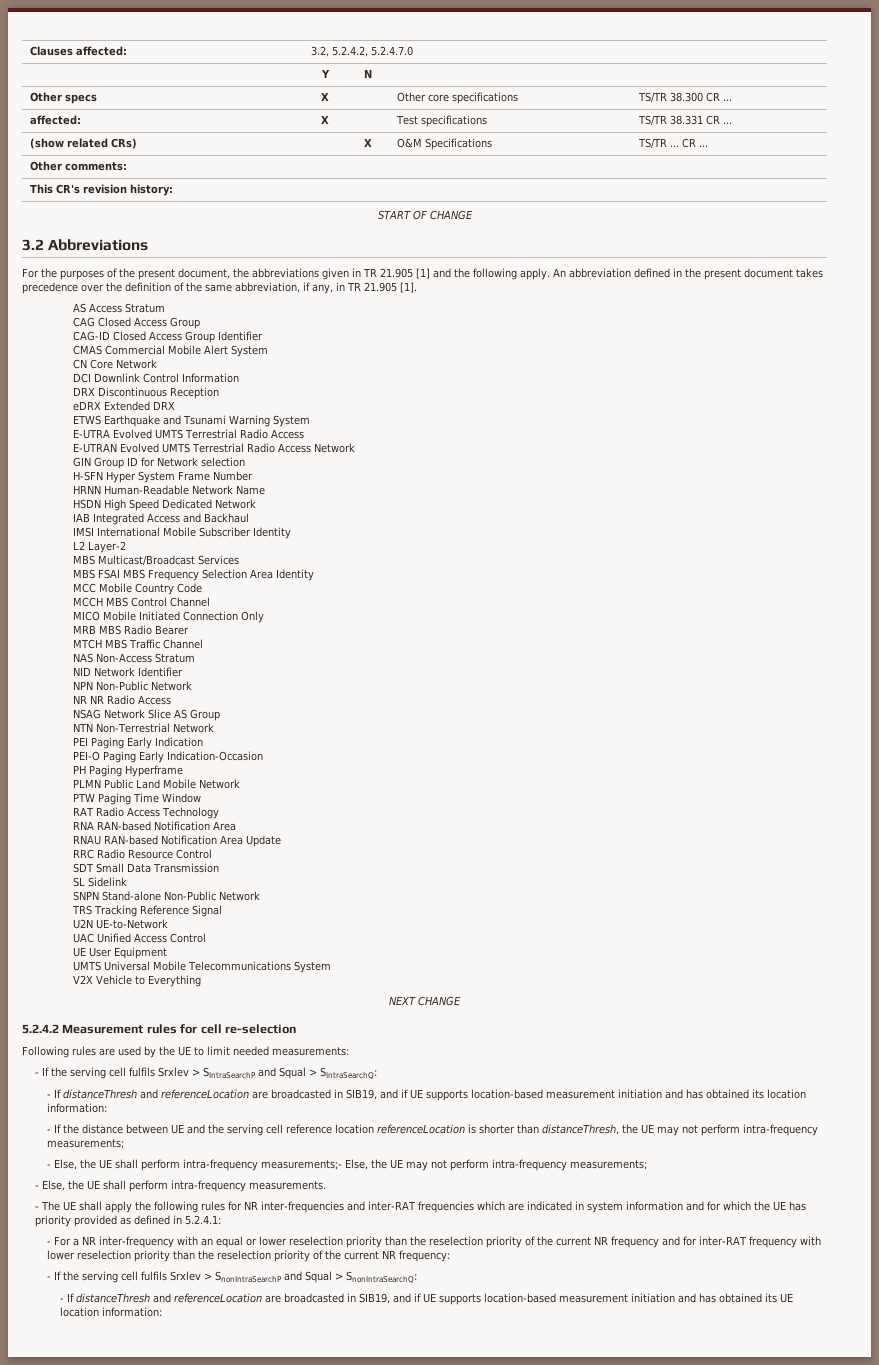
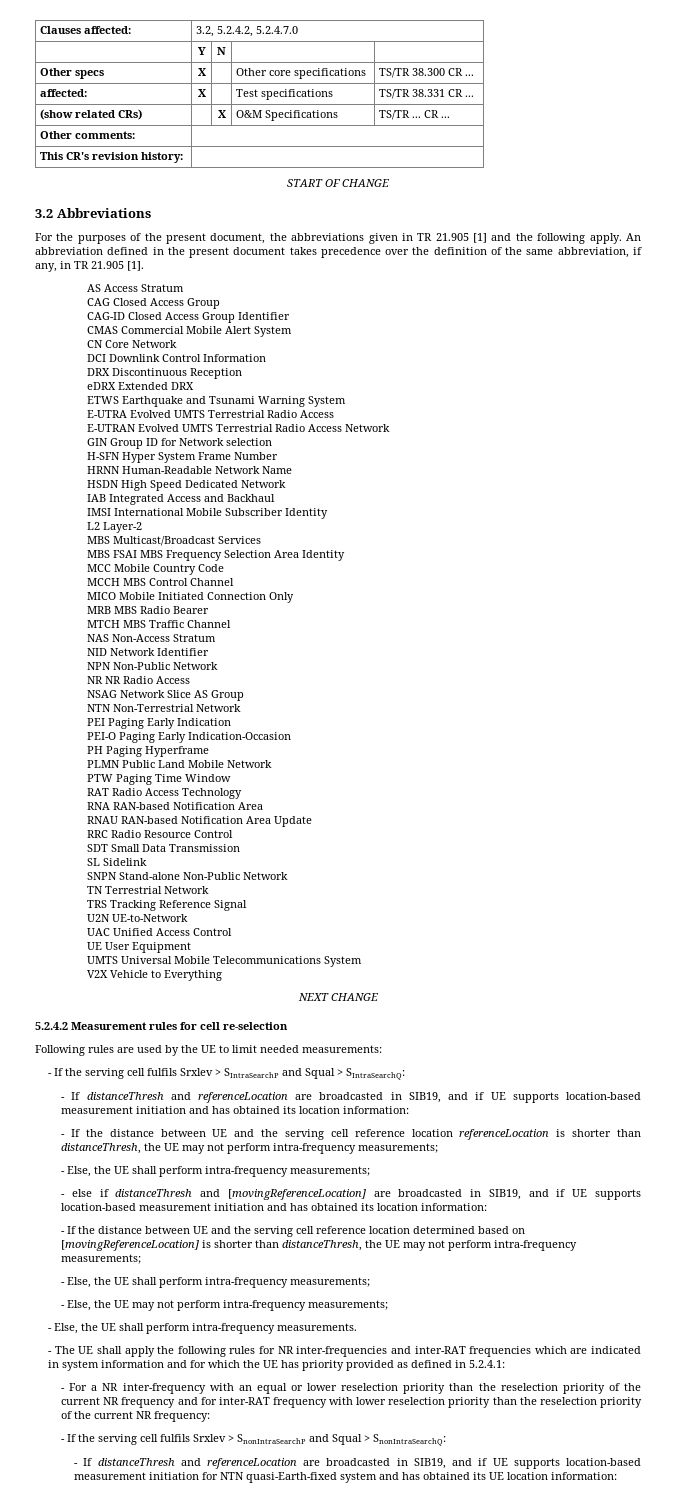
(260, 896) none -> [87,886,210,894] // TN Terrestrial Network
[261,1160,343,1170] measurements;- -> [290,1166,371,1176] [61,1189,642,1200] [61,1203,488,1211] [61,1226,526,1237] [61,1240,578,1251] [61,1254,142,1264] [61,1277,371,1288] [61,1305,66,1308] measurements; // - else if distanceThresh and [movingReferenceLocation] are broadcasted in SIB19, and if UE supports location-based measurement initiation and has obtained its location information: // - If the distance between UE and the serving cell reference location determined based on [movingReferenceLocation] is shorter than distanceThresh, the UE may not perform intra-frequency measurements; // - Else, the UE shall perform intra-frequency measurements; // -
(676, 1298) none -> [202,1472,378,1483] for NTN quasi-Earth-fixed system

